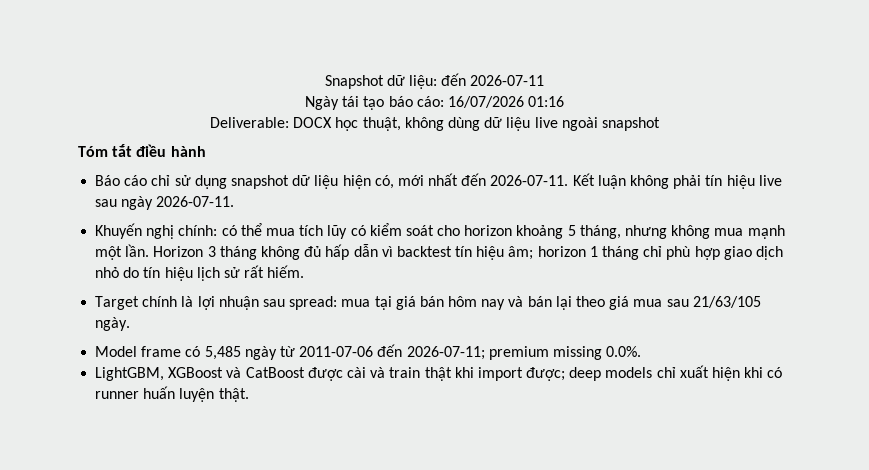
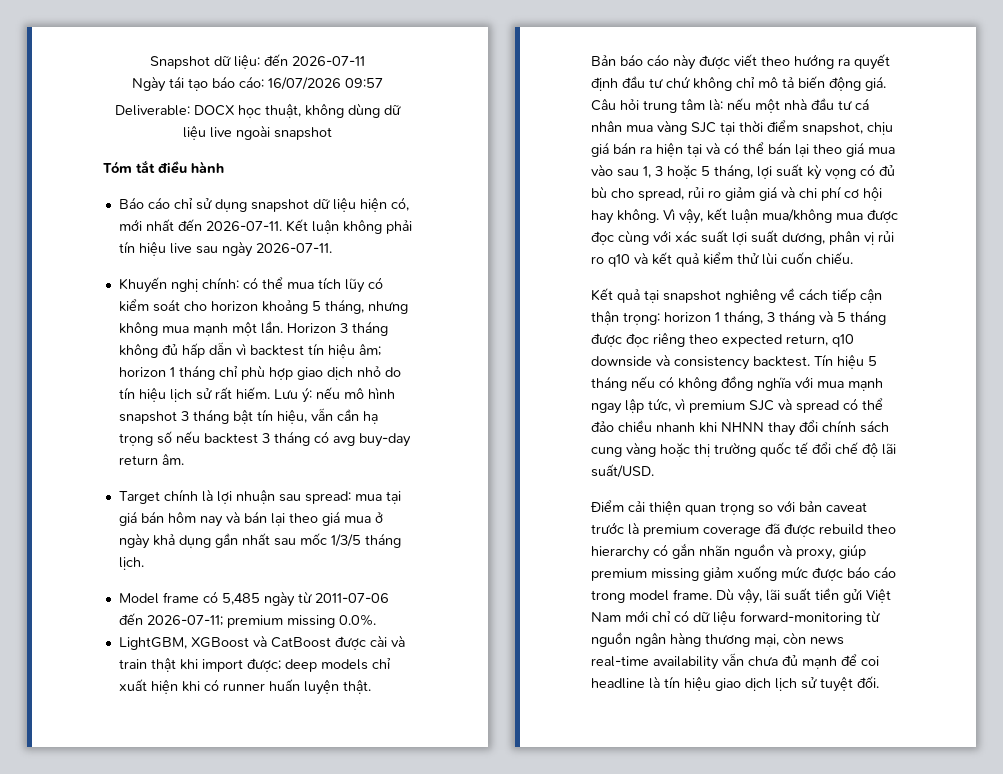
[528,96,565,107] 01:16 -> [345,78,383,88] 09:57
(305, 271) none -> [273,387,395,403] [118,408,378,424] [118,431,411,447] [118,454,184,465] Lưu ý: nếu mô hình snapshot 3 tháng bật tín hiệu, vẫn cần hạ trọng số nếu backtest 3 tháng có avg buy-day return âm.
[666,296,761,308] [95,317,131,331] sau 21/63/105 ngày. -> [374,512,383,523] [118,533,401,549] [118,557,144,570] ở ngày khả dụng gần nhất sau mốc 1/3/5 tháng lịch.
(249, 395) none -> [591,54,890,70] [591,76,886,91] [591,98,869,113] [591,120,893,135] [591,142,895,157] [591,164,895,180] [591,186,882,201] [591,208,898,224] [591,230,894,245] [591,252,853,267] [591,288,882,303] [591,310,886,325] [591,333,854,347] [591,354,877,370] [591,376,883,391] [591,398,883,414] [591,420,889,436] [591,442,896,457] [591,464,654,478] [590,500,867,515] [591,522,896,537] [591,543,866,560] [591,566,896,581] [591,588,891,604] [591,610,880,625] [591,632,844,647] [591,653,879,670] [591,676,879,692] // Bản báo cáo này được viết theo hướng ra quyết định đầu tư chứ không chỉ mô tả biến động giá. Câu hỏi trung tâm là: nếu một nhà đầu tư cá nhân mua vàng SJC tại thời điểm snapshot, chịu giá bán ra hiện tại và có thể bán lại theo giá mua vào sau 1, 3 hoặc 5 tháng, lợi suất kỳ vọng có đủ bù cho spread, rủi ro giảm giá và chi phí cơ hội hay không. Vì vậy, kết luận mua/không mua được đọc cùng với xác suất lợi suất dương, phân vị rủi ro q10 và kết quả kiểm thử lùi cuốn chiếu. // Kết quả tại snapshot nghiêng về cách tiếp cận thận trọng: horizon 1 tháng, 3 tháng và 5 tháng được đọc riêng theo expected return, q10 downside và consistency backtest. Tín hiệu 5 tháng nếu có không đồng nghĩa với mua mạnh ngay lập tức, vì premium SJC và spread có thể đảo chiều nhanh khi NHNN thay đổi chính sách cung vàng hoặc thị trường quốc tế đổi chế độ lãi suất/USD. // Điểm cải thiện quan trọng so với bản caveat trước là premium coverage đã được rebuild theo hierarchy có gắn nhãn nguồn và proxy, giúp premium missing giảm xuống mức được báo cáo trong model frame. Dù vậy, lãi suất tiền gửi Việt Nam mới chỉ có dữ liệu forward-monitoring từ nguồn ngân hàng thương mại, còn news real-time availability vẫn chưa đủ mạnh để coi headline là tín hiệu giao dịch lịch sử tuyệt đối.

